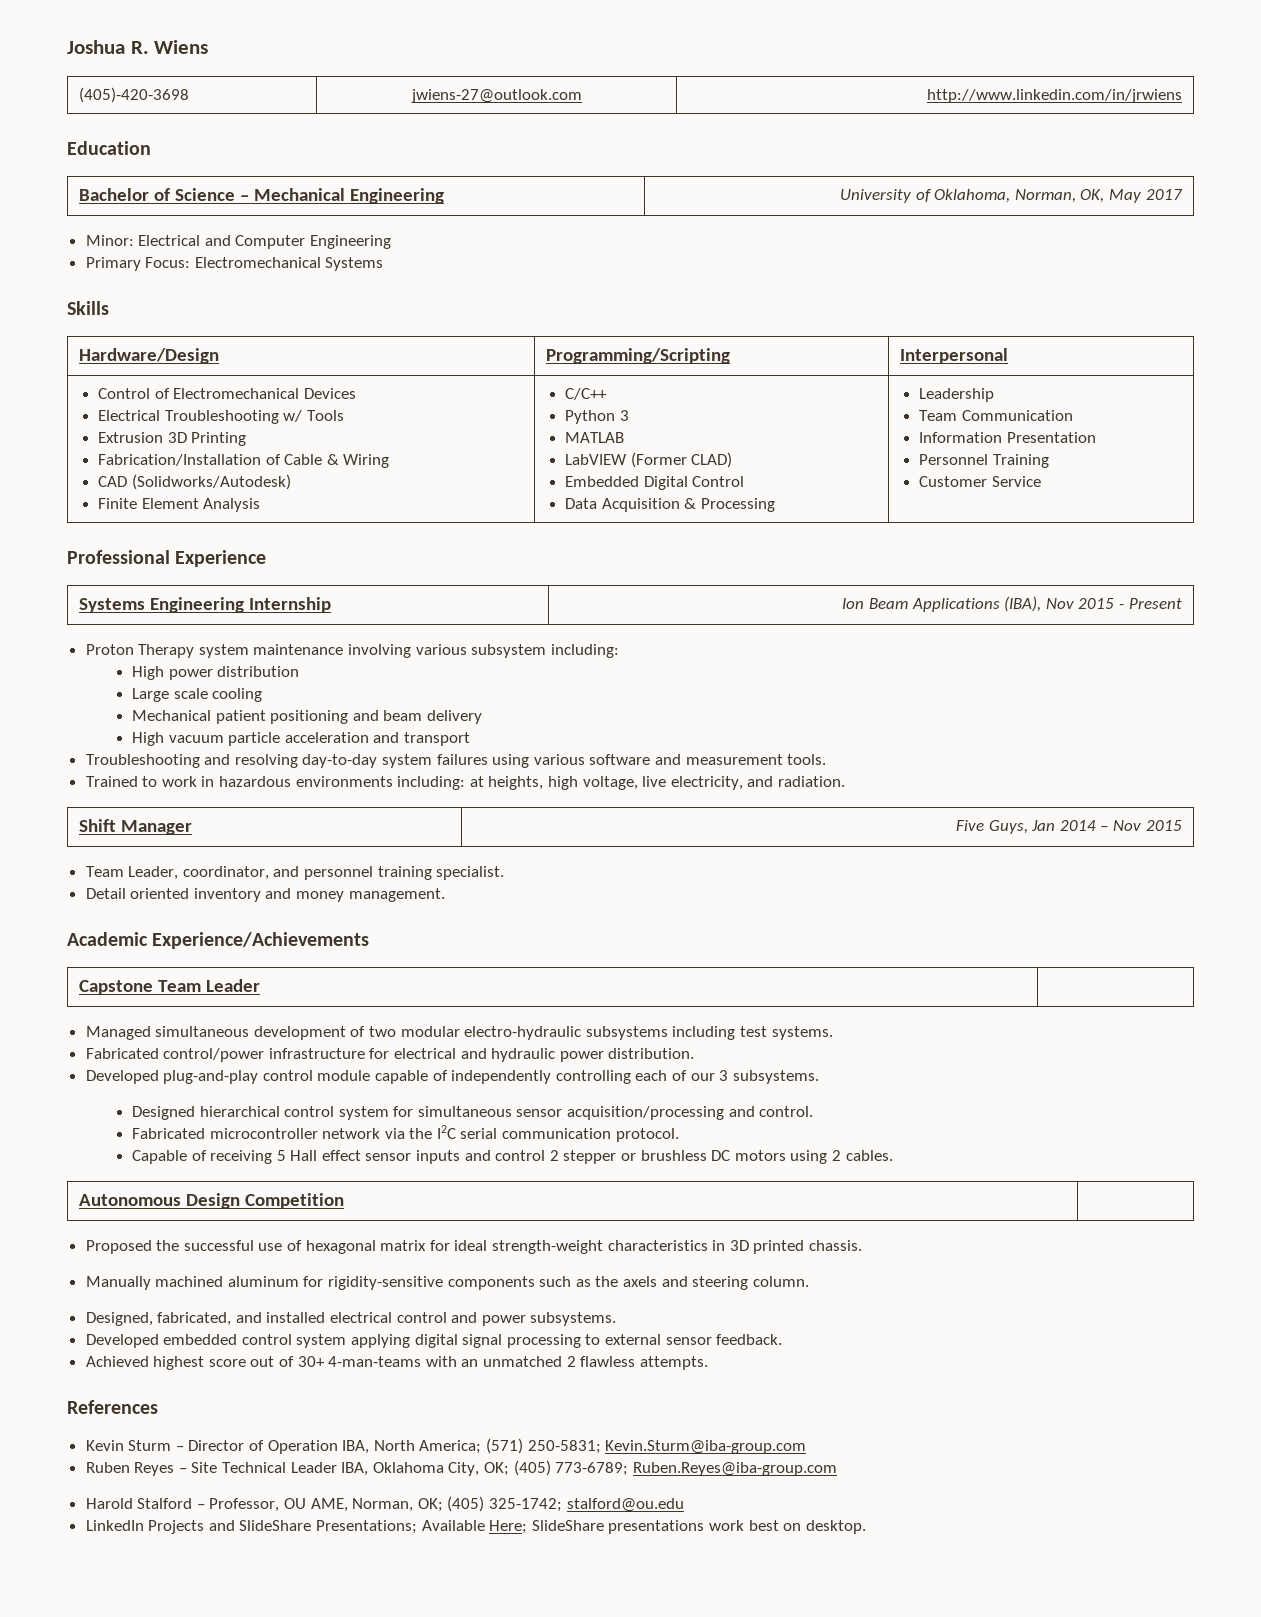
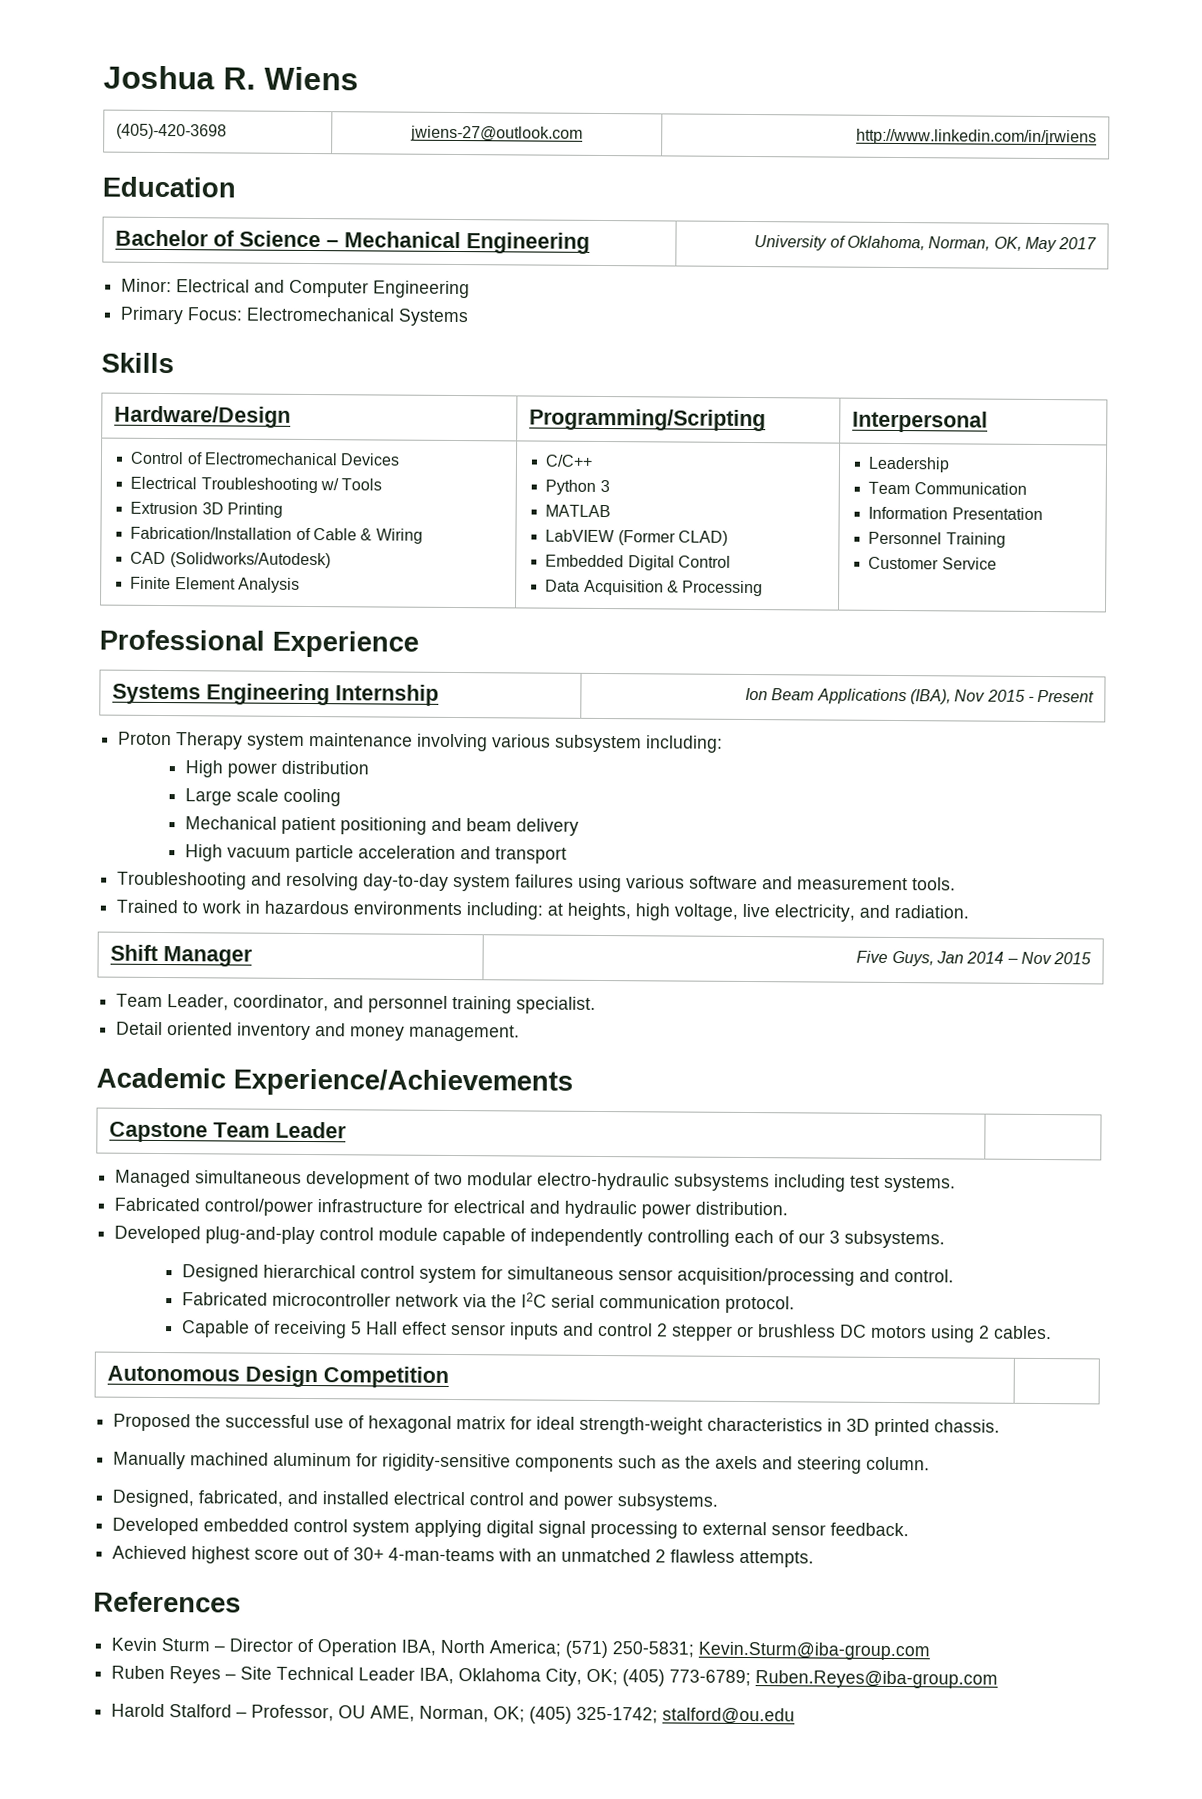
[85,1520,866,1534] // LinkedIn Projects and SlideShare Presentations; Available Here; SlideShare presentations work best on desktop. -> (796, 1716) none

